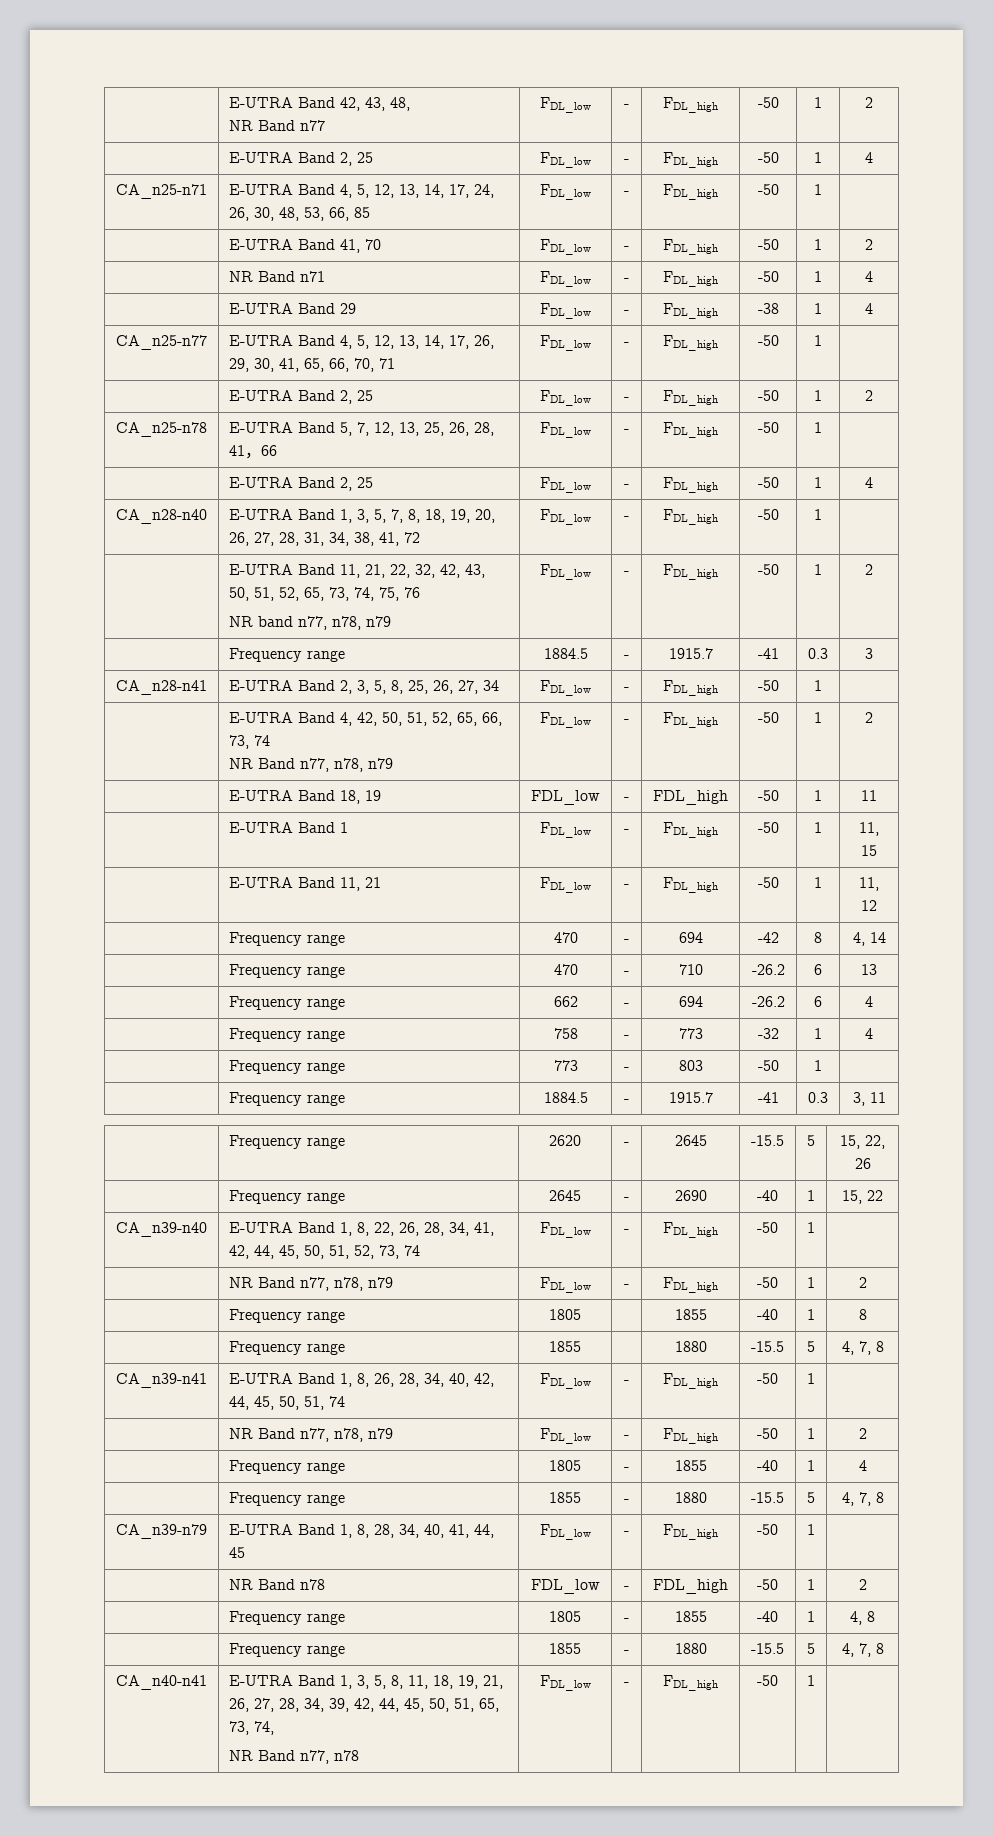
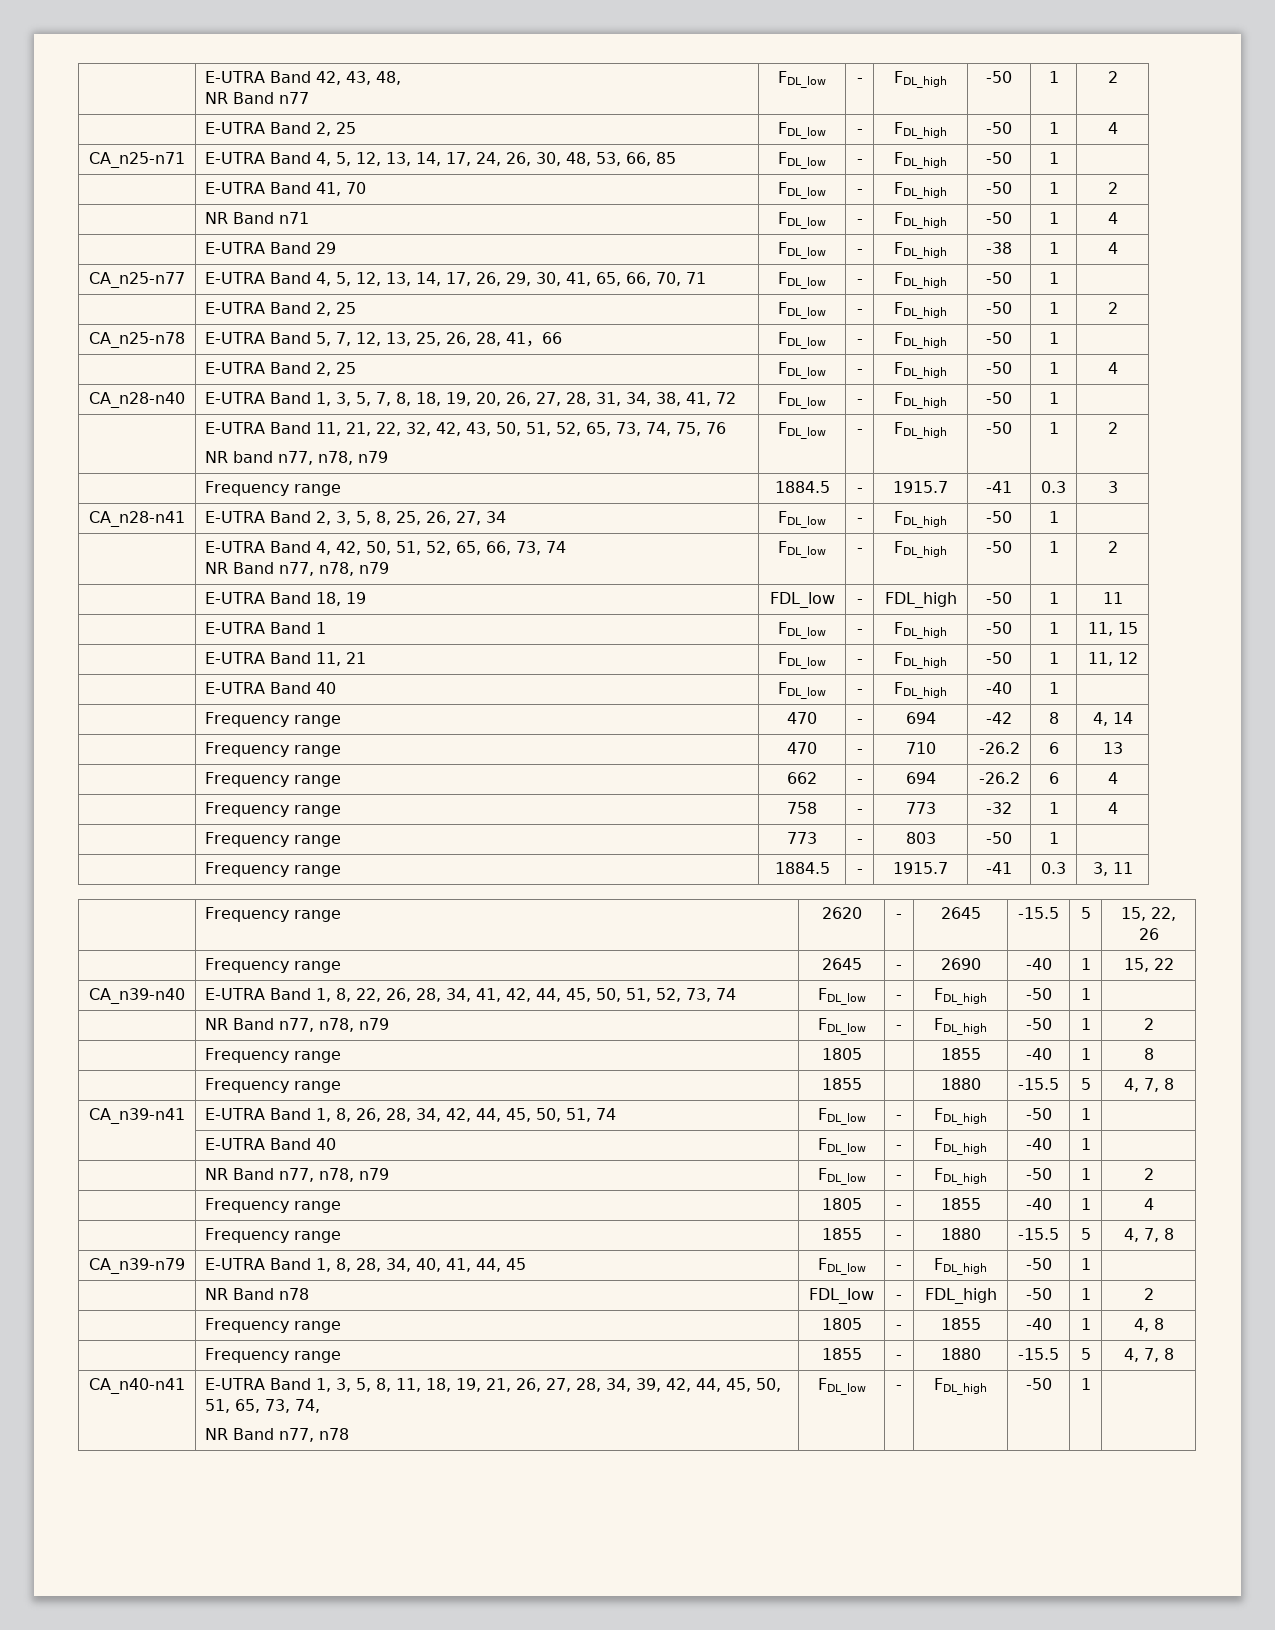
(877, 905) none -> [205,682,337,694] [778,682,826,699] [856,689,863,694] [894,682,947,699] [986,682,1012,694] [1048,682,1059,694] // | E-UTRA Band 40 | FDL_low | - | FDL_high | -40 | 1 |
[449,1373,470,1387] 40, -> (442, 1115) none
(815, 1378) none -> [205,1138,337,1150] [817,1138,866,1155] [896,1145,902,1150] [934,1138,987,1155] [1025,1138,1052,1150] [1080,1138,1091,1150] // | E-UTRA Band 40 | FDL_low | - | FDL_high | -40 | 1 |

